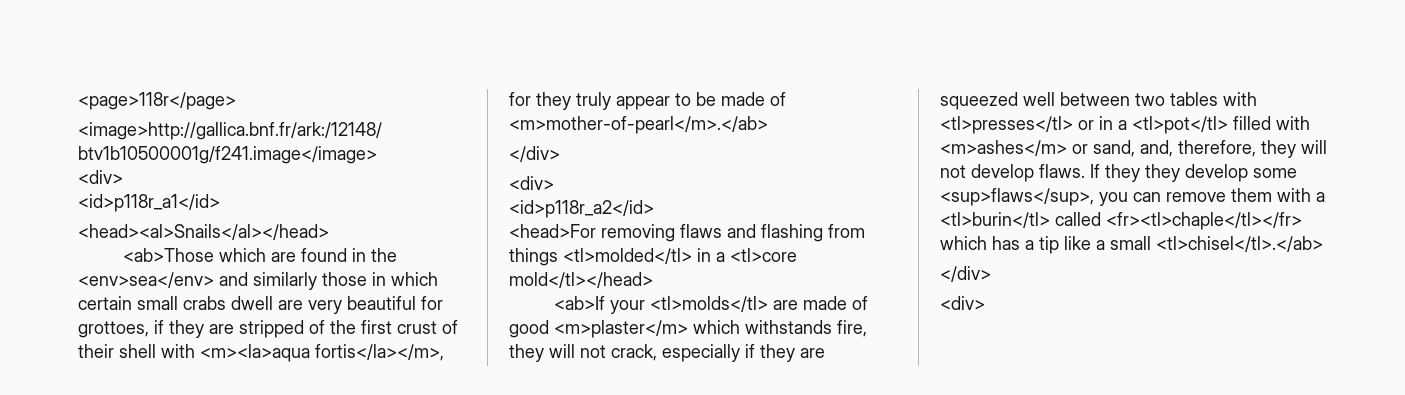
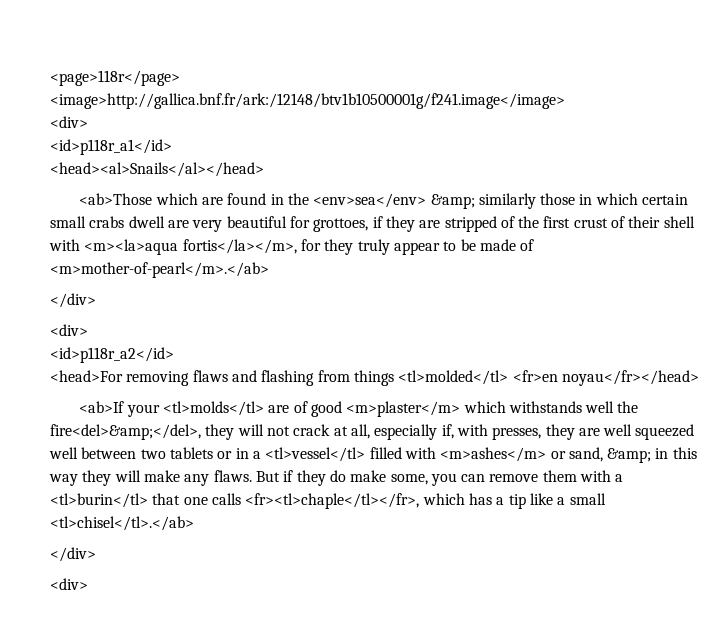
[219,272,248,286] and -> [430,194,475,209] &amp;
[697,248,797,262] [509,272,653,288] in a <tl>core mold</tl></head> -> [512,370,699,386] <fr>en noyau</fr></head>
[802,296,847,310] made -> (290, 409) none
[837,320,867,337] [509,344,825,362] fire, they will not crack, especially if they are -> [585,401,639,413] [50,424,633,440] well the fire<del>&amp;</del>, they will not crack at all, especially if, with presses, they are well
[1170,92,1257,106] [940,116,1073,134] tables with <tl>presses</tl> -> [169,447,213,459] tablets
[1132,116,1228,134] <tl>pot</tl> -> [265,447,366,462] <tl>vessel</tl>
[1140,140,1327,158] [940,164,1297,182] [940,188,1094,206] and, therefore, they will not develop flaws. If they they develop some <sup>flaws</sup>, -> [607,447,697,463] [49,470,428,486] &amp; in this way they will make any flaws. But if they do make some,
[1055,212,1302,230] called <fr><tl>chaple</tl></fr> -> [152,493,420,509] that one calls <fr><tl>chaple</tl></fr>,

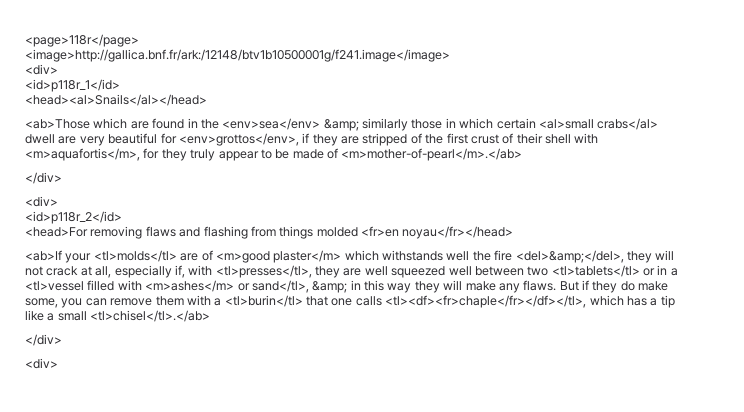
[50,139,172,155] <id>p118r_a1</id> -> [25,79,120,92] <id>p118r_1</id>
[50,216,125,228] small crabs -> [538,118,659,130] <al>small crabs</al>
[313,218,369,232] grottoes, -> [178,133,299,146] <env>grottos</env>,
[84,239,297,255] <m><la>aqua fortis</la></m>, -> [25,148,140,161] <m>aquafortis</m>,
[50,347,174,363] <id>p118r_a2</id> -> [25,211,122,224] <id>p118r_2</id>
[398,370,509,385] <tl>molded</tl> -> [316,227,358,237] molded
[310,401,461,417] good <m>plaster</m> -> [215,250,342,263] <m>good plaster</m>
[50,424,201,440] fire<del>&amp;</del>, -> [494,250,624,263] fire <del>&amp;</del>,
[492,427,542,440] presses, -> [215,265,312,278] <tl>presses</tl>,
[169,447,213,459] tablets -> [551,265,640,277] <tl>tablets</tl>
[265,447,366,462] <tl>vessel</tl> -> [25,281,84,291] <tl>vessel
[568,447,603,462] sand, -> [251,280,309,293] sand</tl>,
[245,493,420,509] <fr><tl>chaple</tl></fr>, -> [385,295,587,308] <tl><df><fr>chaple</fr></df></tl>,

